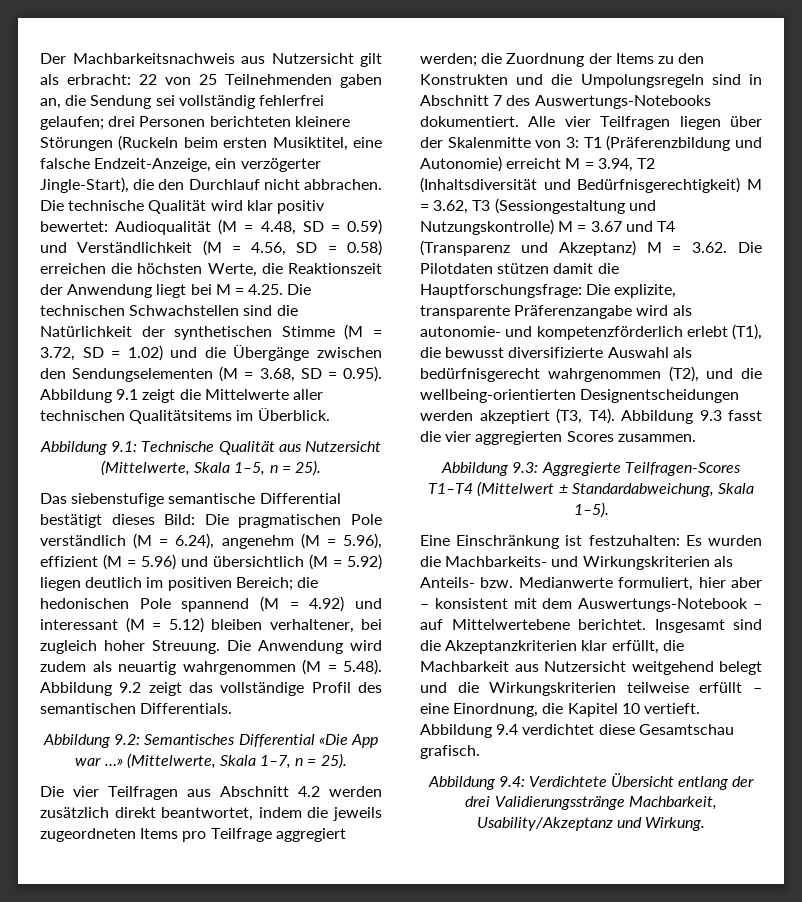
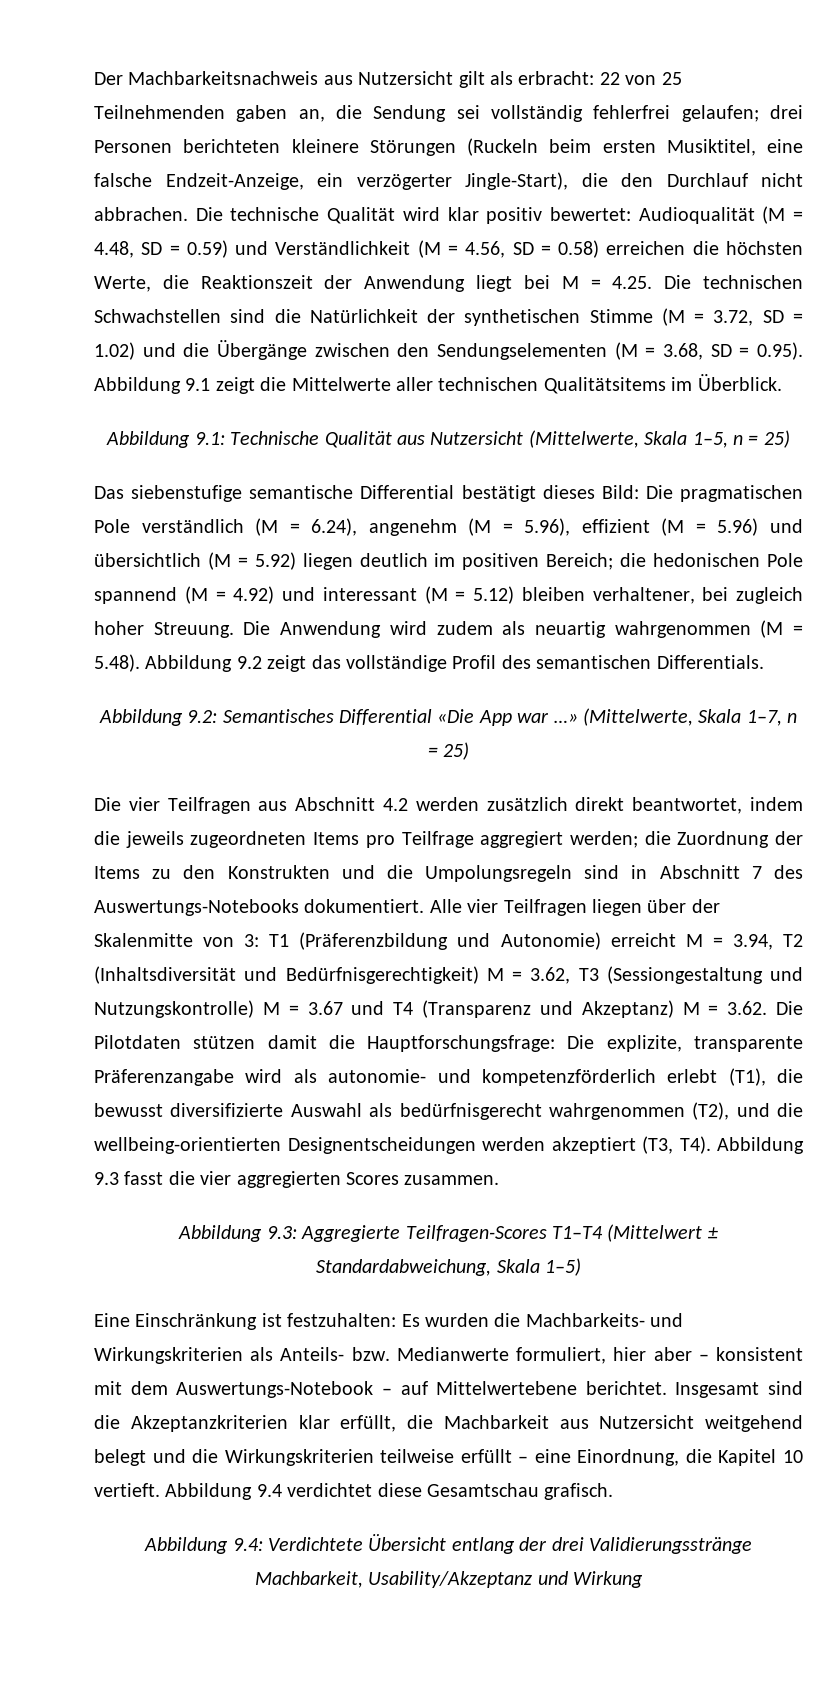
[294,460,321,476] 25). -> [763,430,790,448] 25)
[320,753,347,769] 25). -> [443,742,470,760] 25)
[573,502,609,518] 1–5). -> [544,1258,581,1276] 1–5)
[645,817,706,831] Wirkung. -> [573,1571,644,1588] Wirkung

